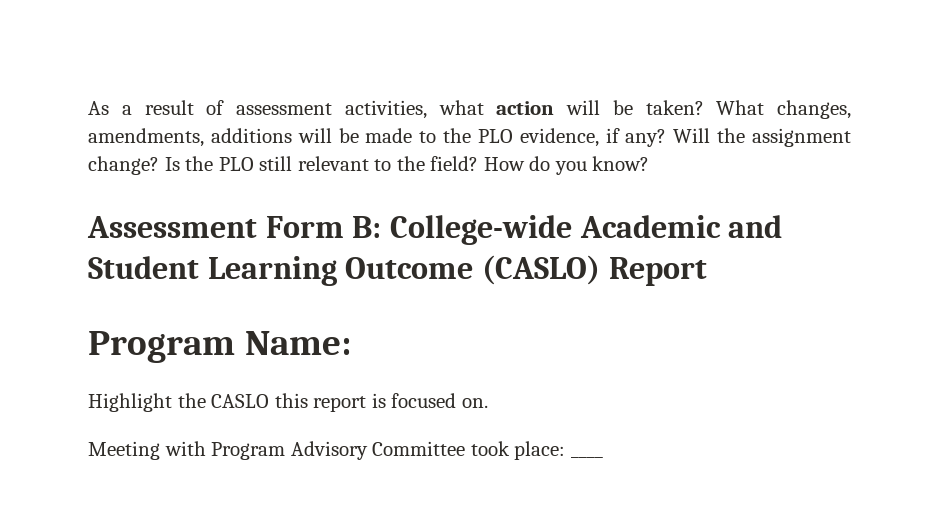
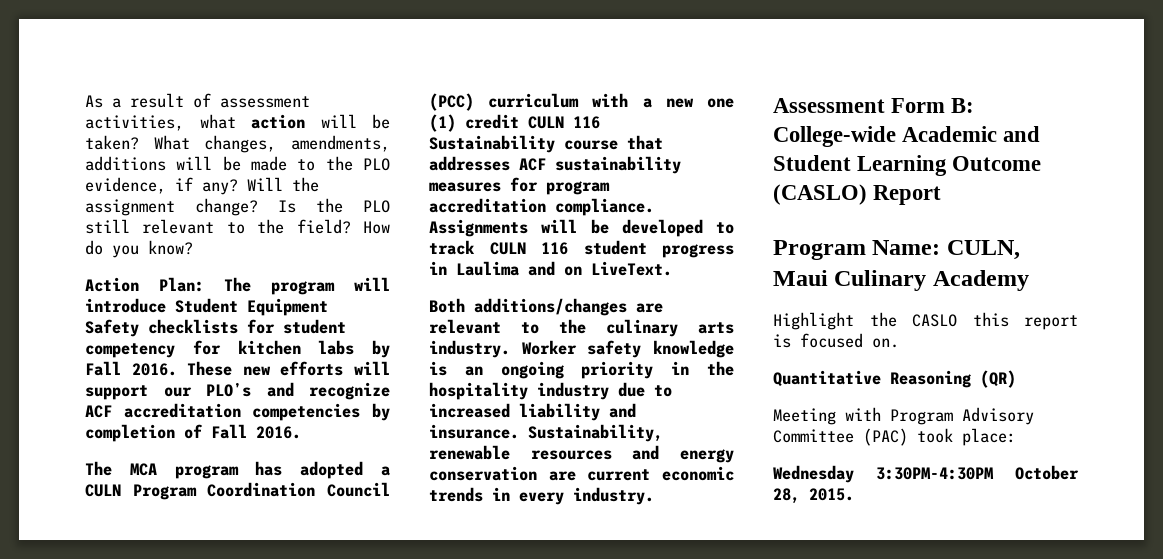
(650, 163) none -> [85,277,390,295] [85,298,328,316] [85,319,346,337] [85,340,390,358] [85,361,390,376] [85,382,390,400] [85,403,390,421] [85,424,301,442] [85,461,391,479] [85,482,390,500] [429,93,734,111] [429,114,600,132] [429,135,663,153] [429,156,681,174] [429,177,610,195] [429,198,654,216] [429,219,734,237] [429,240,734,258] [429,261,672,276] [429,298,663,316] [429,319,734,337] [429,340,734,358] [429,361,734,379] [429,382,672,400] [429,403,636,421] [429,424,663,442] [429,445,734,463] [429,466,734,481] [429,487,654,505] // Action Plan: The program will introduce Student Equipment Safety checklists for student competency for kitchen labs by Fall 2016. These new efforts will support our PLO’s and recognize ACF accreditation competencies by completion of Fall 2016. // The MCA program has adopted a CULN Program Coordination Council (PCC) curriculum with a new one (1) credit CULN 116 Sustainability course that addresses ACF sustainability measures for program accreditation compliance. Assignments will be developed to track CULN 116 student progress in Laulima and on LiveText. // Both additions/changes are relevant to the culinary arts industry. Worker safety knowledge is an ongoing priority in the hospitality industry due to increased liability and insurance. Sustainability, renewable resources and energy conservation are current economic trends in every industry.
(351, 343) none -> [946,240,1020,260] [773,270,1029,291] CULN, Maui Culinary Academy
(488, 403) none -> [773,370,1016,388] // Quantitative Reasoning (QR)
(466, 448) none -> [863,428,908,446] (PAC)
[570,456,603,458] ____ -> [773,465,1079,483] [773,488,854,504] // Wednesday 3:30PM-4:30PM October 28, 2015.

